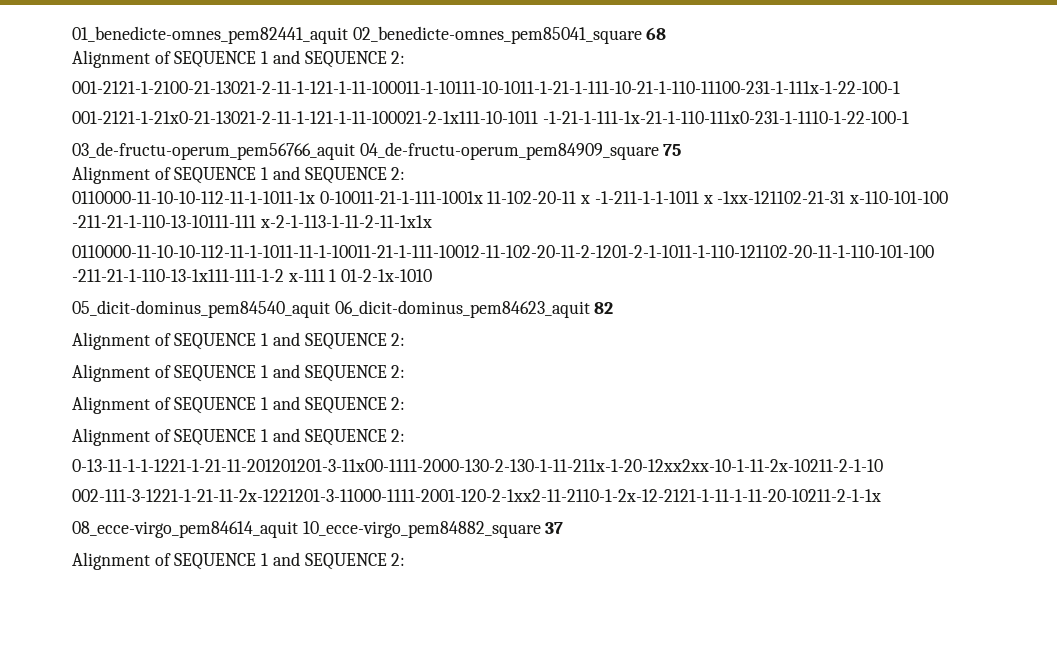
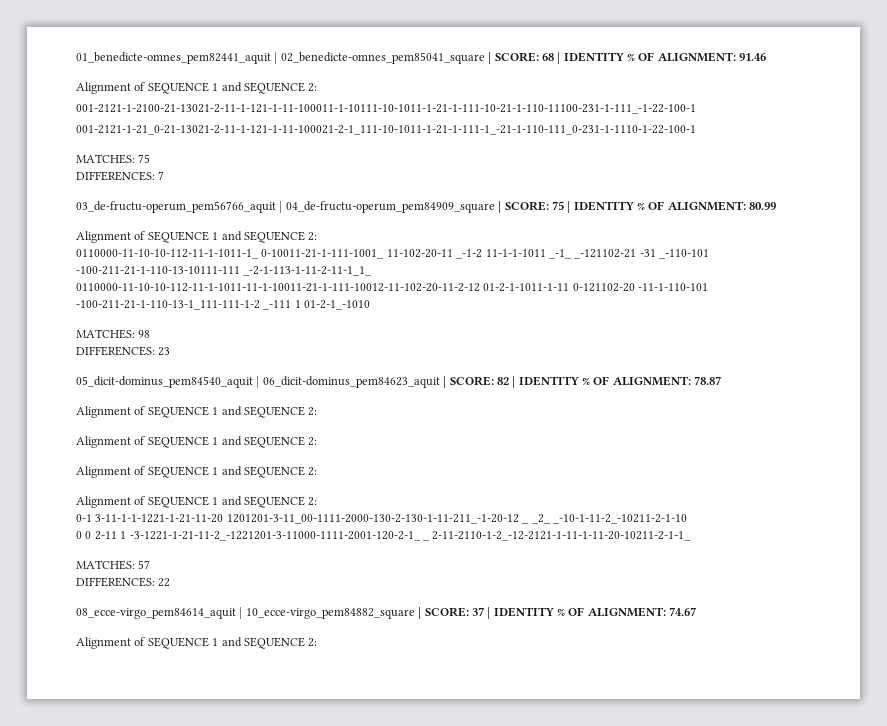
[352,26,667,44] [72,50,406,68] [72,81,900,94] [72,111,909,124] [72,142,682,160] [72,166,406,184] [72,191,949,204] [72,215,432,228] [72,245,934,258] [72,269,433,282] [72,300,614,318] 02_benedicte-omnes_pem85041_square 68 // Alignment of SEQUENCE 1 and SEQUENCE 2: // 001-2121-1-2100-21-13021-2-11-1-121-1-11-100011-1-10111-10-1011-1-21-1-111-10-21-1-110-11100-231-1-111x-1-22-100-1 // 001-2121-1-21x0-21-13021-2-11-1-121-1-11-100021-2-1x111-10-1011 -1-21-1-111-1x-21-1-110-111x0-231-1-1110-1-22-100-1 // 03_de-fructu-operum_pem56766_aquit 04_de-fructu-operum_pem84909_square 75 // Alignment of SEQUENCE 1 and SEQUENCE 2: // 0110000-11-10-10-112-11-1-1011-1x 0-10011-21-1-111-1001x 11-102-20-11 x -1-211-1-1-1011 x -1xx-121102-21-31 x-110-101-100 -211-21-1-110-13-10111-111 x-2-1-113-1-11-2-11-1x1x // 0110000-11-10-10-112-11-1-1011-11-1-10011-21-1-111-10012-11-102-20-11-2-1201-2-1-1011-1-110-121102-20-11-1-110-101-100 -211-21-1-110-13-1x111-111-1-2 x-111 1 01-2-1x-1010 // 05_dicit-dominus_pem84540_aquit 06_dicit-dominus_pem84623_aquit 82 -> [274,52,767,64] [76,82,318,94] [76,104,696,114] [76,125,696,135] [76,154,151,164] [76,171,165,181] [76,201,777,213] [76,231,318,243] [76,249,709,259] [76,266,373,276] [76,283,709,292] [76,300,371,310] [76,329,151,339] [76,346,171,356] [76,376,722,388] | 02_benedicte-omnes_pem85041_square | SCORE: 68 | IDENTITY % OF ALIGNMENT: 91.46 // Alignment of SEQUENCE 1 and SEQUENCE 2: // 001-2121-1-2100-21-13021-2-11-1-121-1-11-100011-1-10111-10-1011-1-21-1-111-10-21-1-110-11100-231-1-111_-1-22-100-1 // 001-2121-1-21_0-21-13021-2-11-1-121-1-11-100021-2-1_111-10-1011-1-21-1-111-1_-21-1-110-111_0-231-1-1110-1-22-100-1 // MATCHES: 75 // DIFFERENCES: 7 // 03_de-fructu-operum_pem56766_aquit | 04_de-fructu-operum_pem84909_square | SCORE: 75 | IDENTITY % OF ALIGNMENT: 80.99 // Alignment of SEQUENCE 1 and SEQUENCE 2: // 0110000-11-10-10-112-11-1-1011-1_ 0-10011-21-1-111-1001_ 11-102-20-11 _-1-2 11-1-1-1011 _-1_ _-121102-21 -31 _-110-101 -100-211-21-1-110-13-10111-111 _-2-1-113-1-11-2-11-1_1_ // 0110000-11-10-10-112-11-1-1011-11-1-10011-21-1-111-10012-11-102-20-11-2-12 01-2-1-1011-1-11 0-121102-20 -11-1-110-101 -100-211-21-1-110-13-1_111-111-1-2 _-111 1 01-2-1_-1010 // MATCHES: 98 // DIFFERENCES: 23 // 05_dicit-dominus_pem84540_aquit | 06_dicit-dominus_pem84623_aquit | SCORE: 82 | IDENTITY % OF ALIGNMENT: 78.87
[72,459,883,472] [72,489,881,502] [72,521,564,538] 0-13-11-1-1-1221-1-21-11-201201201-3-11x00-1111-2000-130-2-130-1-11-211x-1-20-12xx2xx-10-1-11-2x-10211-2-1-10 // 002-111-3-1221-1-21-11-2x-1221201-3-11000-1111-2001-120-2-1xx2-11-2110-1-2x-12-2121-1-11-1-11-20-10211-2-1-1x // 08_ecce-virgo_pem84614_aquit 10_ecce-virgo_pem84882_square 37 -> [76,514,687,524] [76,531,692,541] [76,560,151,570] [76,577,171,587] [76,607,697,619] 0-1 3-11-1-1-1221-1-21-11-20 1201201-3-11_00-1111-2000-130-2-130-1-11-211_-1-20-12 _ _2_ _-10-1-11-2_-10211-2-1-10 // 0 0 2-11 1 -3-1221-1-21-11-2_-1221201-3-11000-1111-2001-120-2-1_ _ 2-11-2110-1-2_-12-2121-1-11-1-11-20-10211-2-1-1_ // MATCHES: 57 // DIFFERENCES: 22 // 08_ecce-virgo_pem84614_aquit | 10_ecce-virgo_pem84882_square | SCORE: 37 | IDENTITY % OF ALIGNMENT: 74.67

